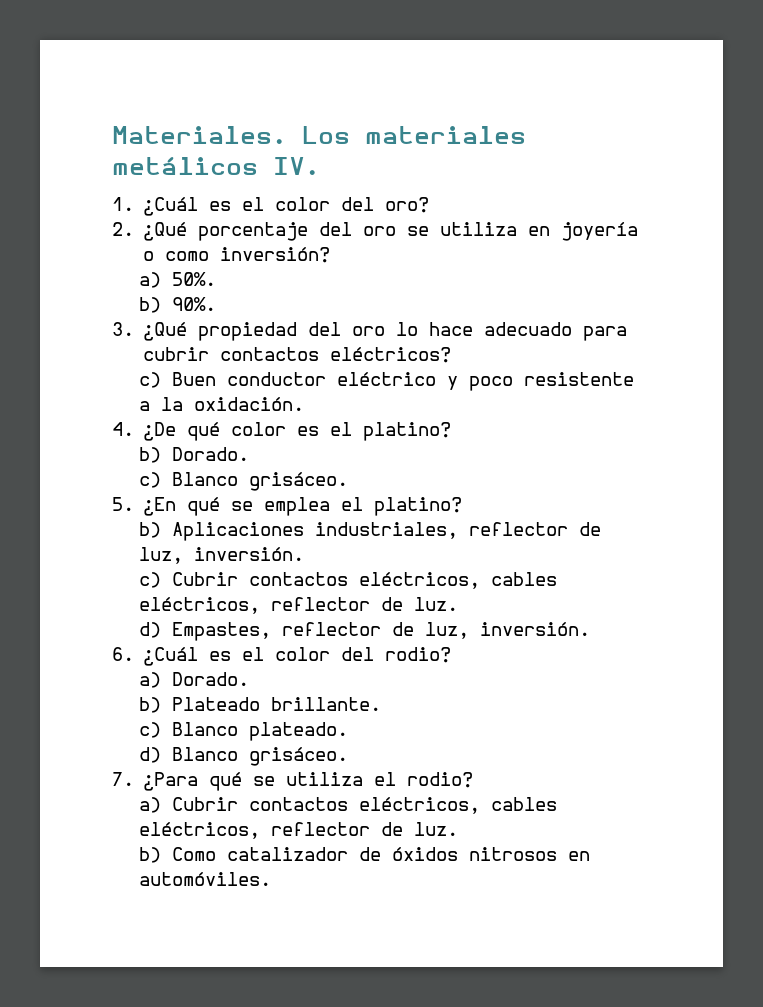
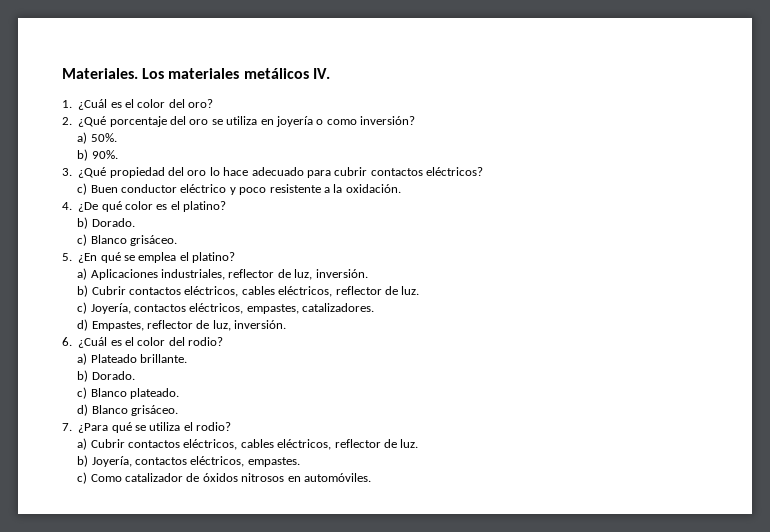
[139,522,162,538] b) -> [77,268,88,280] a)
[139,572,558,589] [139,597,459,614] c) Cubrir contactos eléctricos, cables eléctricos, reflector de luz. -> [77,285,420,297] [77,302,375,314] b) Cubrir contactos eléctricos, cables eléctricos, reflector de luz. // c) Joyería, contactos eléctricos, empastes, catalizadores.
[172,672,250,686] [139,697,382,713] Dorado. // b) Plateado brillante. -> [90,354,188,363] [77,370,135,382] Plateado brillante. // b) Dorado.
(162, 855) none -> [91,456,300,467] [77,472,88,484] Joyería, contactos eléctricos, empastes. // c)

